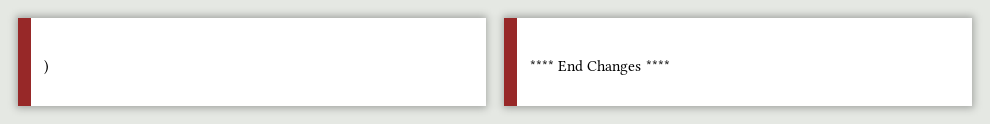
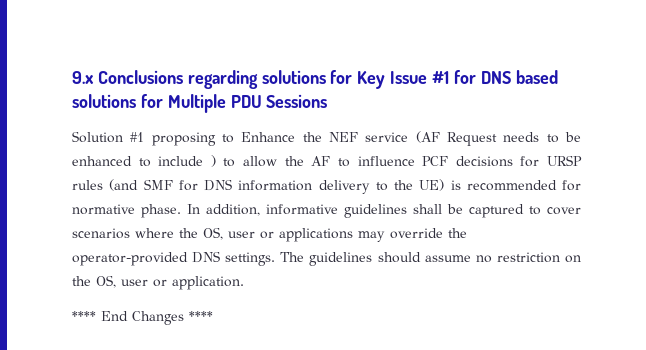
[44,60,49,75] ) -> [72,70,558,89] [72,94,328,113] [72,131,581,146] [72,155,583,167] [72,179,581,194] [72,204,581,218] [72,227,467,242] [72,251,581,266] [72,275,244,290] 9.x Conclusions regarding solutions for Key Issue #1 for DNS based solutions for Multiple PDU Sessions // Solution #1 proposing to Enhance the NEF service (AF Request needs to be enhanced to include ) to allow the AF to influence PCF decisions for URSP rules (and SMF for DNS information delivery to the UE) is recommended for normative phase. In addition, informative guidelines shall be captured to cover scenarios where the OS, user or applications may override the operator-provided DNS settings. The guidelines should assume no restriction on the OS, user or application.

